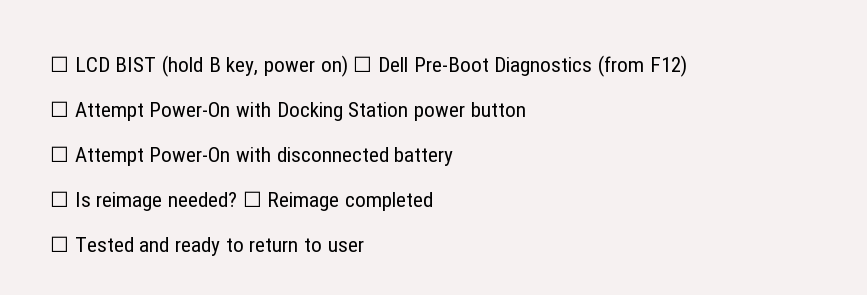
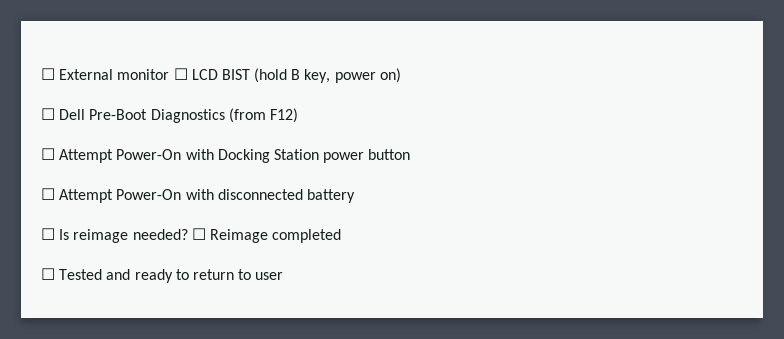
[50,56,69,72] ☐ -> [41,68,188,80] ☐ External monitor ☐
(348, 66) none -> (401, 75) //

